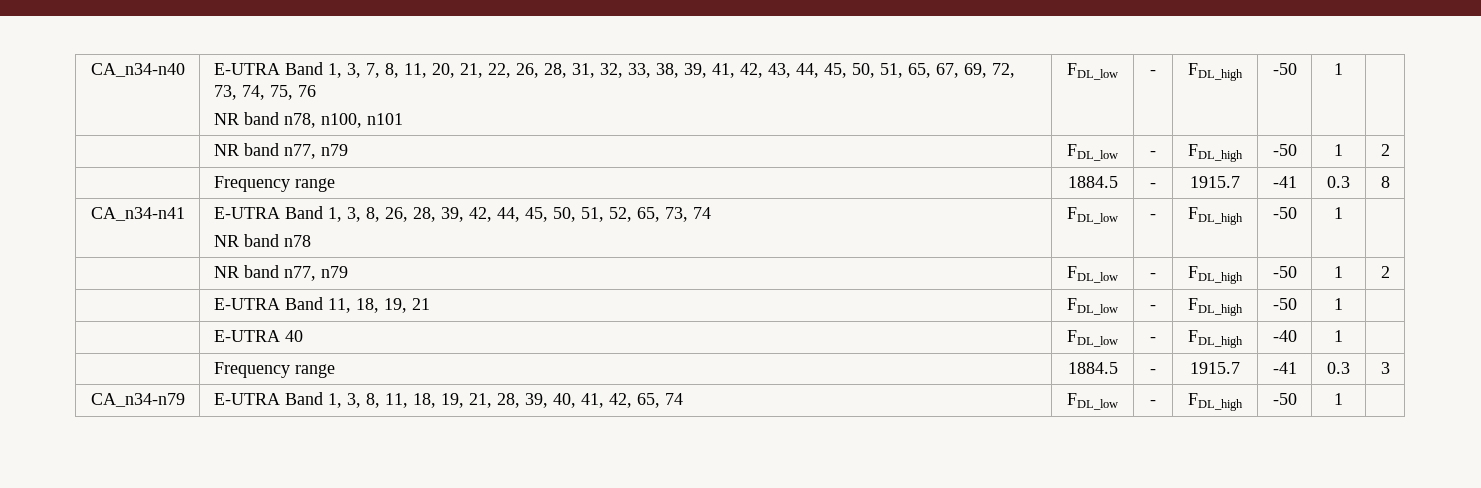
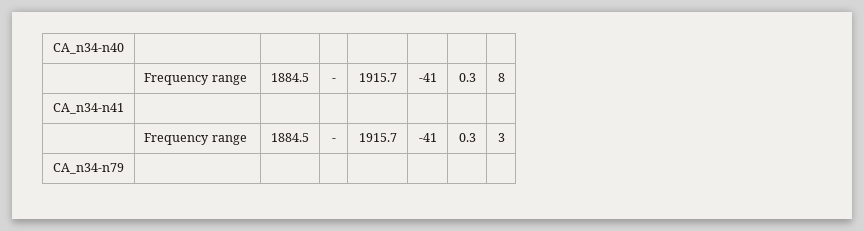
[213,62,1015,78] [213,85,316,100] [213,112,403,128] [1067,63,1118,80] [1150,70,1156,75] [1188,63,1243,81] [1272,63,1297,75] [1334,63,1343,75] [213,143,348,159] [1067,144,1118,161] [1150,151,1156,156] [1188,144,1243,162] [1272,144,1297,156] [1334,144,1343,156] [1380,144,1390,156] E-UTRA Band 1, 3, 7, 8, 11, 20, 21, 22, 26, 28, 31, 32, 33, 38, 39, 41, 42, 43, 44, 45, 50, 51, 65, 67, 69, 72, 73, 74, 75, 76 // NR band n78, n100, n101 | FDL_low | - | FDL_high | -50 | 1 | // | NR band n77, n79 | FDL_low | - | FDL_high | -50 | 1 | 2 -> (124, 48) | | | | | |
[213,206,711,222] [213,234,311,247] [1067,207,1118,224] [1150,214,1156,219] [1188,207,1243,225] [1272,207,1297,219] [1334,207,1343,219] [213,265,348,281] [1067,266,1118,283] [1150,273,1156,278] [1188,266,1243,284] [1272,266,1297,278] [1334,266,1343,278] [1380,266,1390,278] [213,297,430,313] [1067,298,1118,315] [1150,305,1156,310] [1188,298,1243,316] [1272,298,1297,310] [1334,298,1343,310] [213,330,303,342] [1067,330,1118,347] [1150,337,1156,342] [1188,330,1243,348] [1272,330,1297,342] [1334,330,1343,342] E-UTRA Band 1, 3, 8, 26, 28, 39, 42, 44, 45, 50, 51, 52, 65, 73, 74 // NR band n78 | FDL_low | - | FDL_high | -50 | 1 | // | NR band n77, n79 | FDL_low | - | FDL_high | -50 | 1 | 2 // | E-UTRA Band 11, 18, 19, 21 | FDL_low | - | FDL_high | -50 | 1 | // | E-UTRA 40 | FDL_low | - | FDL_high | -40 | 1 -> (124, 108) | | | | |
[213,392,683,408] [1067,393,1118,410] [1150,400,1156,405] [1188,393,1243,411] [1272,393,1297,405] [1334,393,1343,405] E-UTRA Band 1, 3, 8, 11, 18, 19, 21, 28, 39, 40, 41, 42, 65, 74 | FDL_low | - | FDL_high | -50 | 1 -> (124, 168) | | | | |

